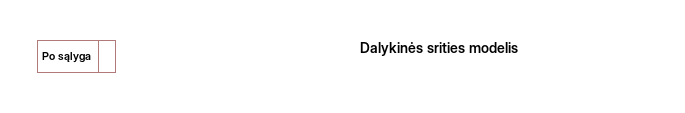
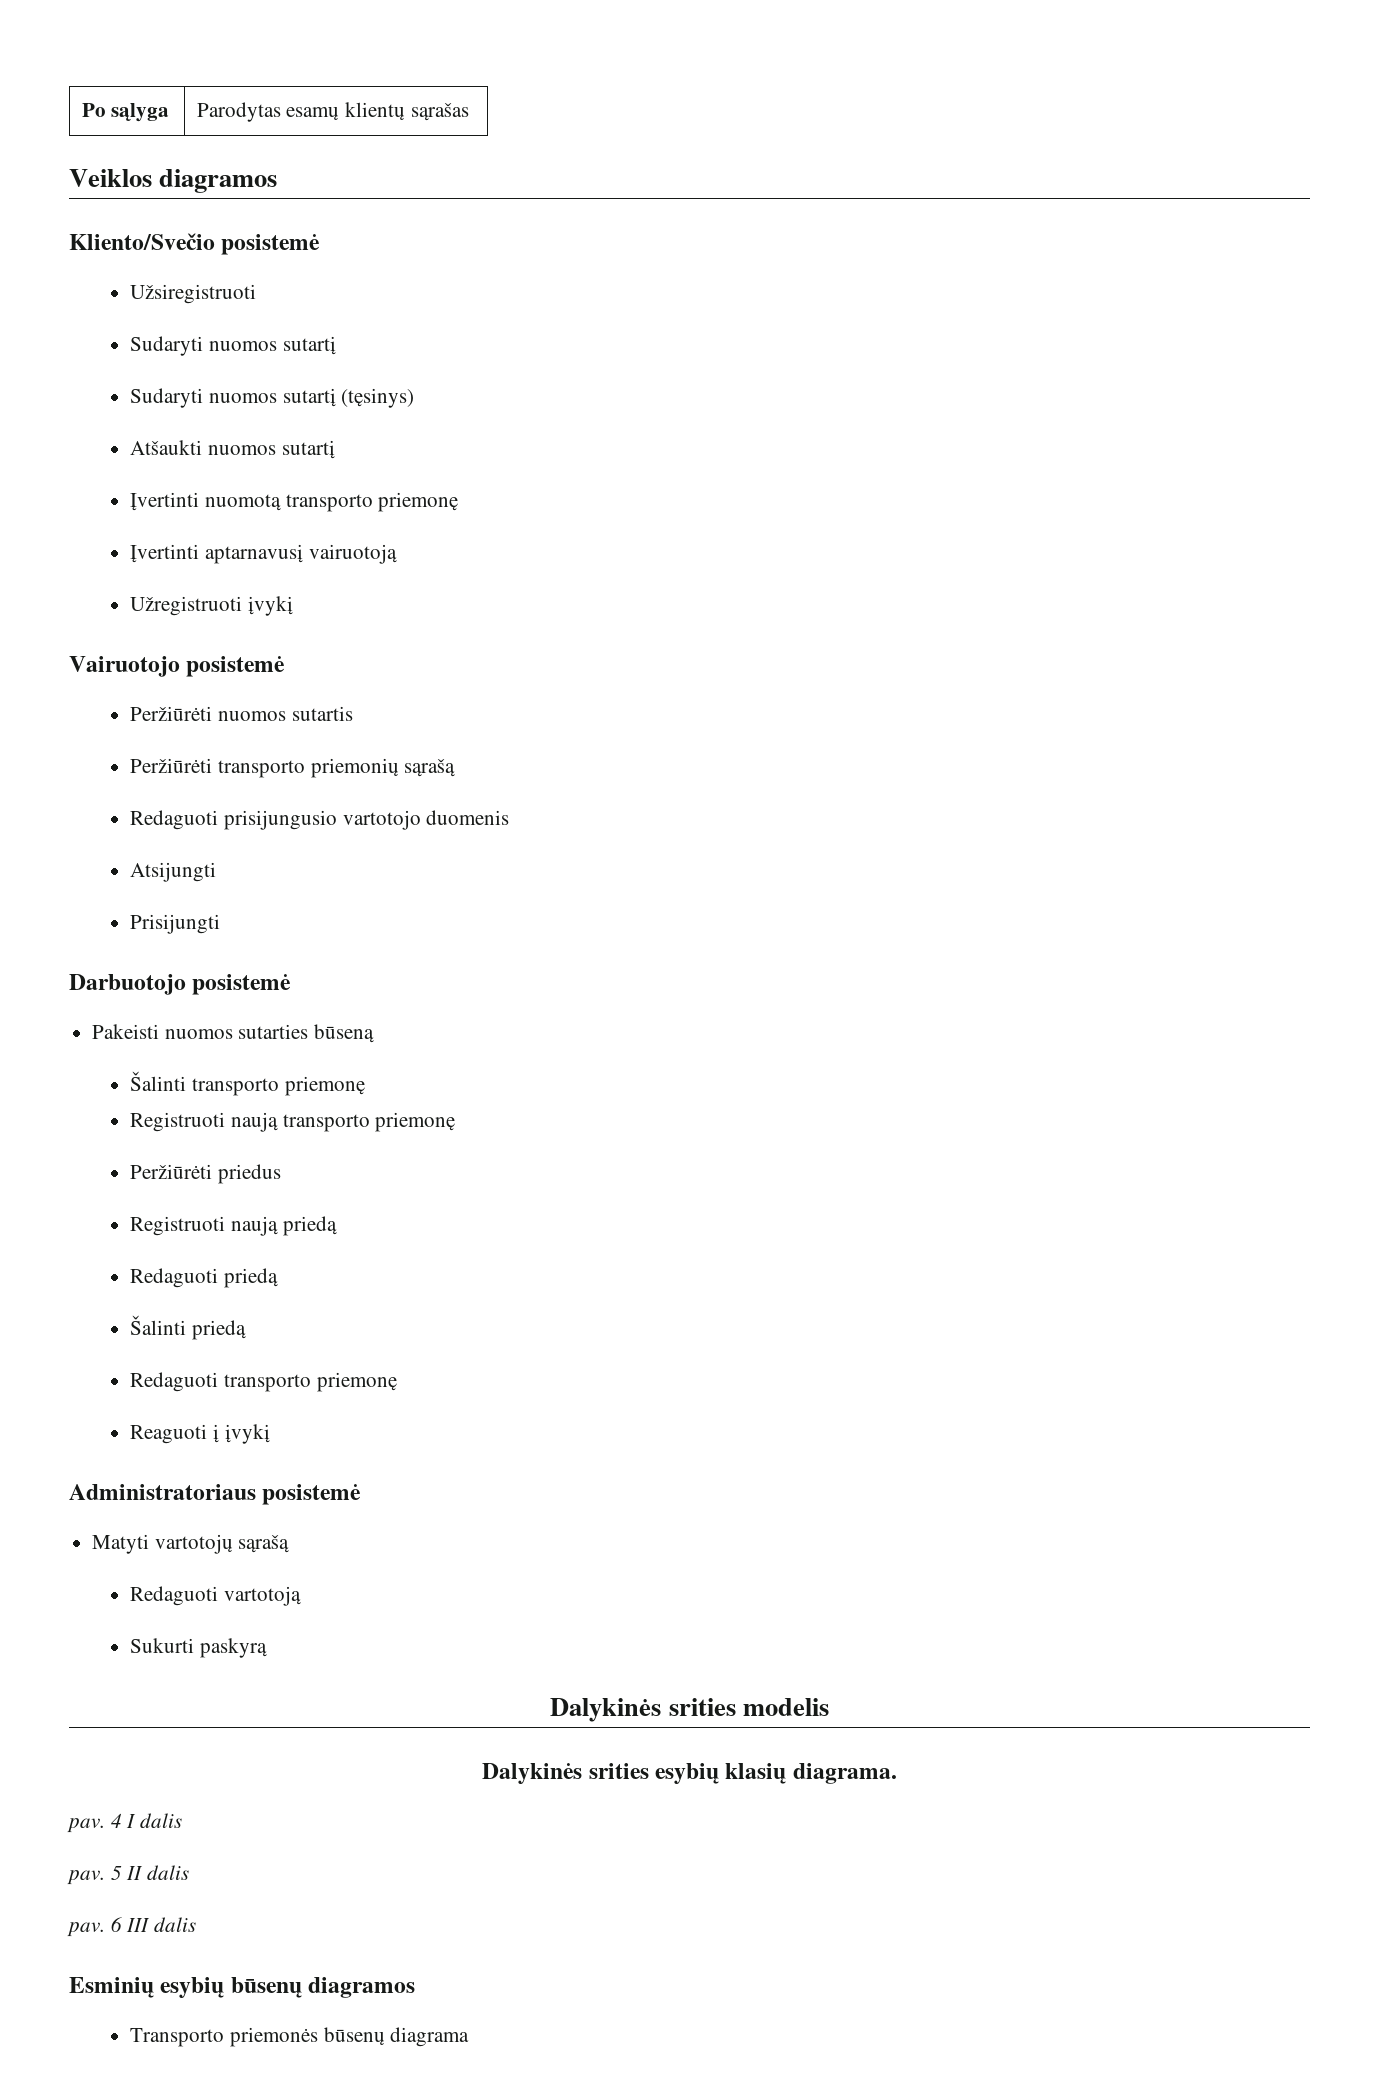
[360,42,518,56] // Dalykinės srities modelis -> [196,102,469,122] [69,169,278,193] [69,233,321,255] [130,284,257,304] [130,336,336,356] [130,388,415,408] [130,440,335,459] [130,492,459,512] [130,544,397,564] [130,596,294,616] [69,656,286,677] [130,706,353,721] [130,758,456,778] [130,810,510,830] [130,862,217,882] [130,914,221,934] [69,974,292,995] [92,1024,375,1043] [130,1071,365,1096] [130,1112,456,1132] [130,1164,282,1184] [130,1216,337,1236] [130,1268,279,1288] [130,1315,247,1340] [130,1372,397,1392] [130,1424,270,1444] [69,1484,362,1505] [92,1534,290,1554] [130,1586,302,1606] [130,1638,268,1658] [550,1698,829,1722] [482,1763,897,1784] [67,1813,183,1833] [67,1865,190,1885] [67,1917,197,1937] [69,1977,416,1998] [130,2027,470,2047] Parodytas esamų klientų sąrašas // Veiklos diagramos // Kliento/Svečio posistemė // Užsiregistruoti // Sudaryti nuomos sutartį // Sudaryti nuomos sutartį (tęsinys) // Atšaukti nuomos sutartį // Įvertinti nuomotą transporto priemonę // Įvertinti aptarnavusį vairuotoją // Užregistruoti įvykį // Vairuotojo posistemė // Peržiūrėti nuomos sutartis // Peržiūrėti transporto priemonių sąrašą // Redaguoti prisijungusio vartotojo duomenis // Atsijungti // Prisijungti // Darbuotojo posistemė // Pakeisti nuomos sutarties būseną // Šalinti transporto priemonę // Registruoti naują transporto priemonę // Peržiūrėti priedus // Registruoti naują priedą // Redaguoti priedą // Šalinti priedą // Redaguoti transporto priemonę // Reaguoti į įvykį // Administratoriaus posistemė // Matyti vartotojų sąrašą // Redaguoti vartotoją // Sukurti paskyrą // Dalykinės srities modelis // Dalykinės srities esybių klasių diagrama. // pav. 4 I dalis // pav. 5 II dalis // pav. 6 III dalis // Esminių esybių būsenų diagramos // Transporto priemonės būsenų diagrama

